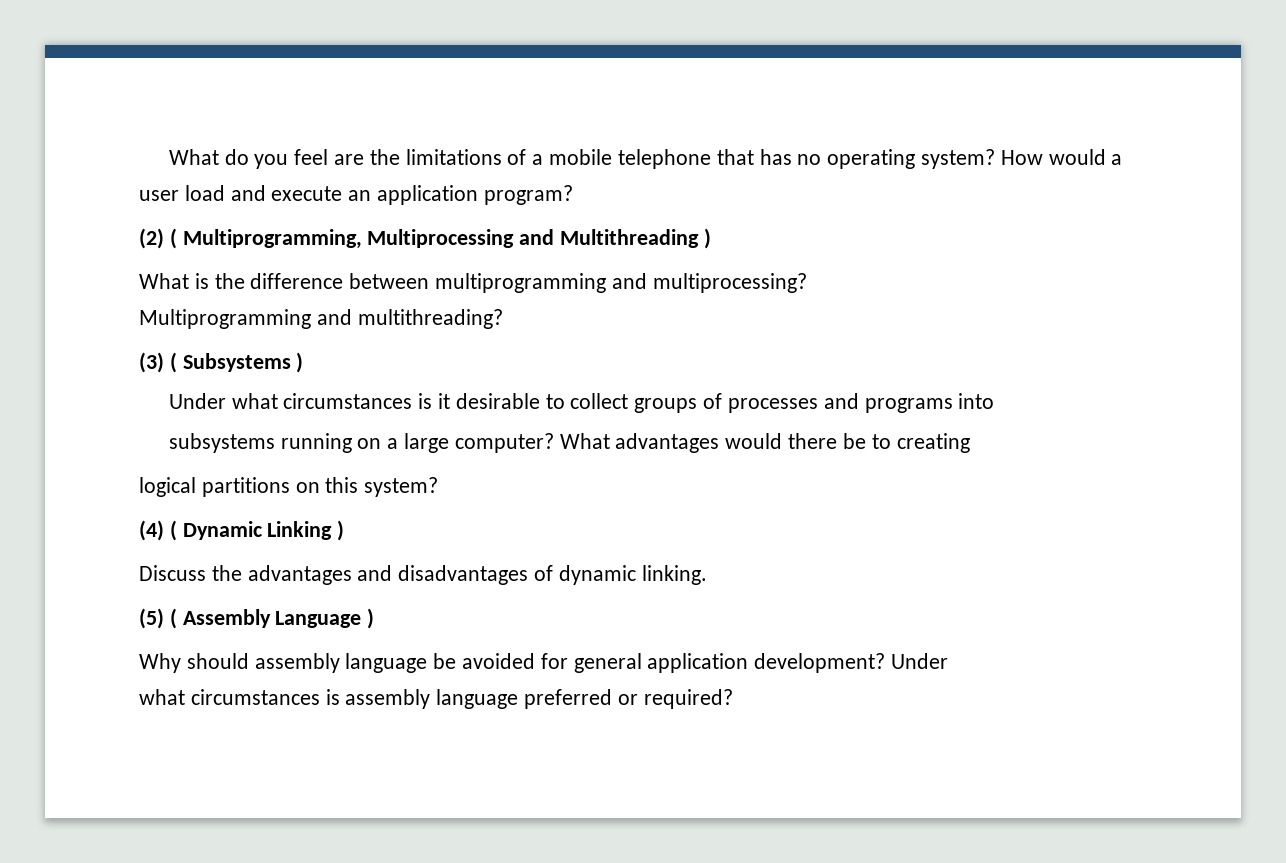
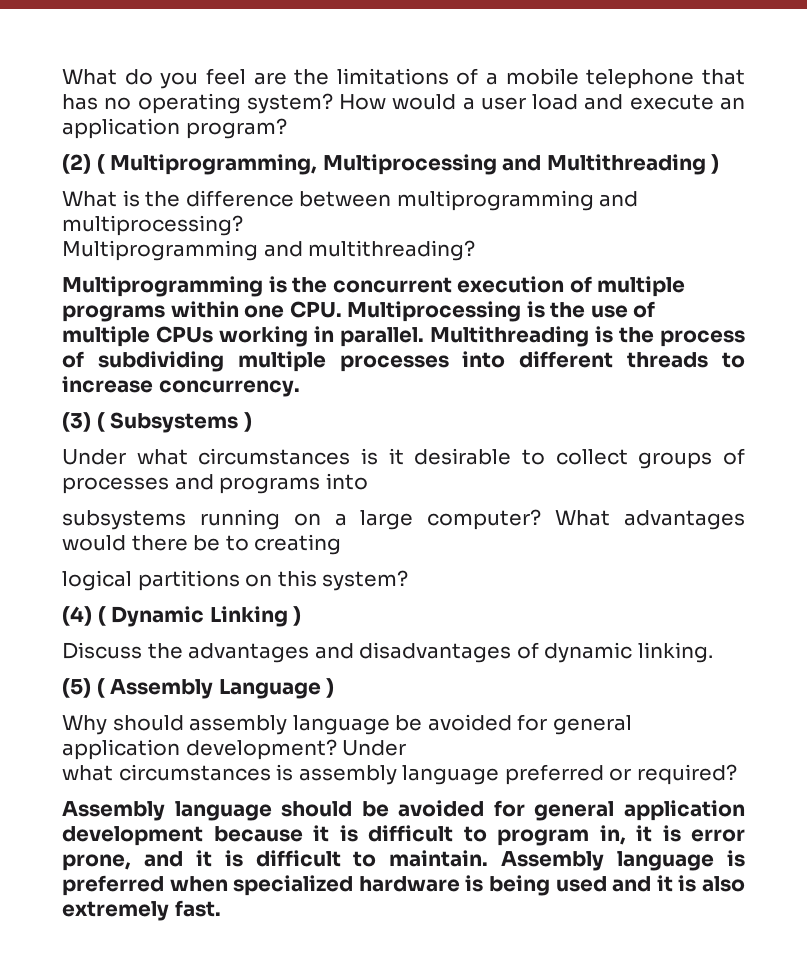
(503, 319) none -> [62,276,686,297] [62,301,656,322] [62,326,745,347] [62,351,745,372] [62,376,300,397] // Multiprogramming is the concurrent execution of multiple programs within one CPU. Multiprocessing is the use of multiple CPUs working in parallel. Multithreading is the process of subdividing multiple processes into different threads to increase concurrency.
(733, 699) none -> [62,800,745,821] [62,825,745,846] [62,850,746,871] [62,875,746,896] [62,900,221,921] // Assembly language should be avoided for general application development because it is difficult to program in, it is error prone, and it is difficult to maintain. Assembly language is preferred when specialized hardware is being used and it is also extremely fast.

